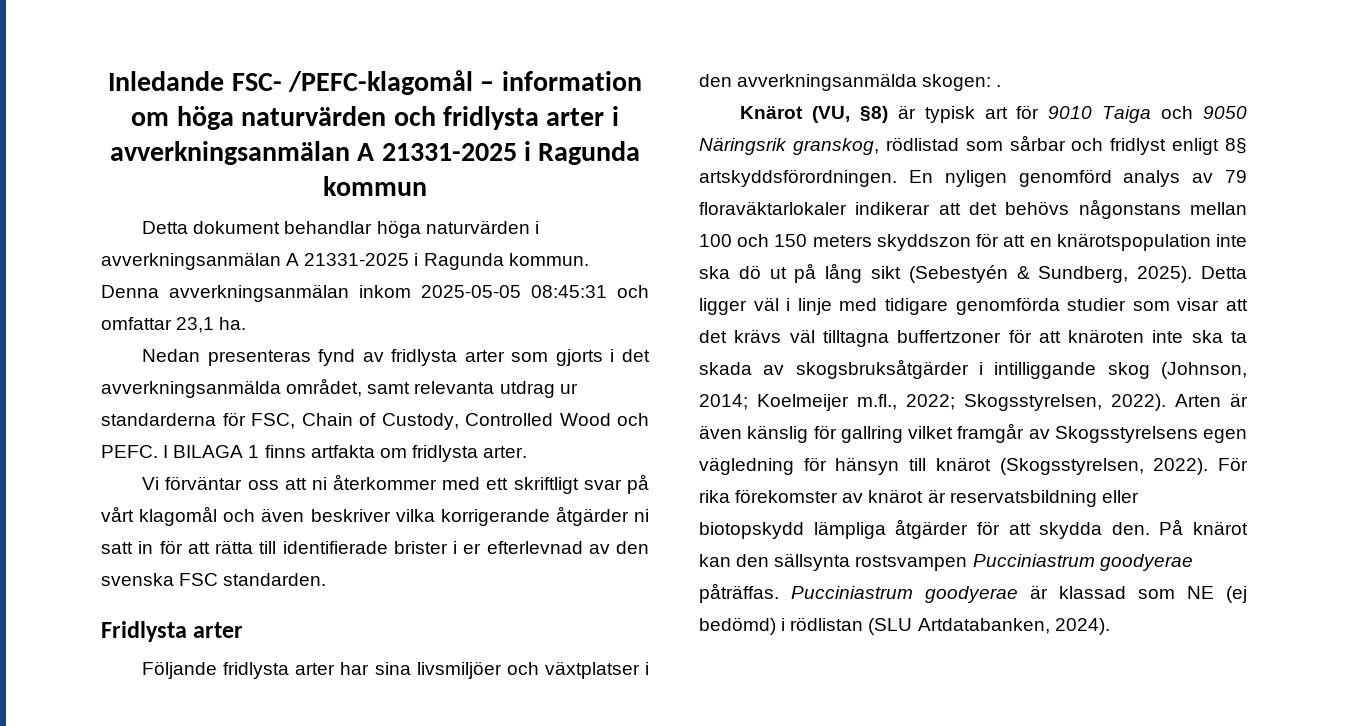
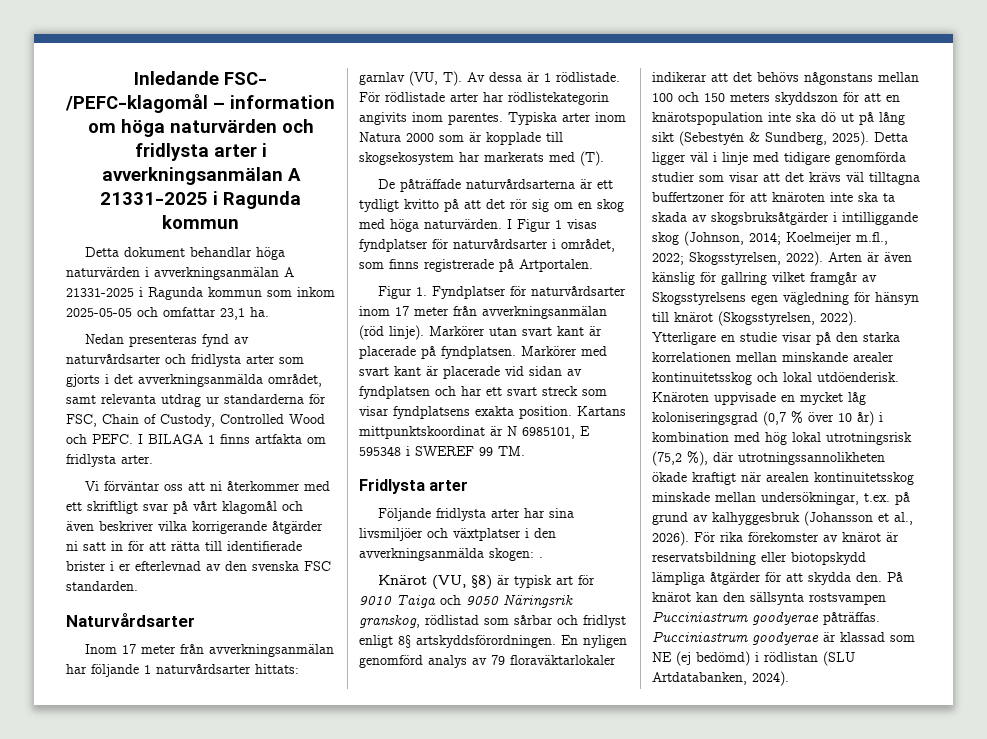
[508,253,589,266] [101,284,349,302] kommun. Denna avverkningsanmälan -> [208,287,292,297] kommun som
[531,285,607,298] 08:45:31 -> (132, 312) none
(384, 357) none -> [66,354,186,364] naturvårdsarter och
(327, 579) none -> [66,613,195,627] [84,644,334,657] [66,664,299,677] [359,71,620,86] [359,92,609,105] [359,112,626,125] [359,132,563,145] [359,151,604,166] [377,179,613,192] [359,199,624,212] [359,219,597,232] [359,239,615,252] [359,259,593,272] [377,286,626,299] [359,306,607,319] [359,325,602,340] [359,346,607,359] [359,366,582,379] [359,386,607,399] [359,406,626,419] [359,426,590,439] [359,446,525,456] // Naturvårdsarter // Inom 17 meter från avverkningsanmälan har följande 1 naturvårdsarter hittats: garnlav (VU, T). Av dessa är 1 rödlistade. För rödlistade arter har rödlistekategorin angivits inom parentes. Typiska arter inom Natura 2000 som är kopplade till skogsekosystem har markerats med (T). // De påträffade naturvårdsarterna är ett tydligt kvitto på att det rör sig om en skog med höga naturvärden. I Figur 1 visas fyndplatser för naturvårdsarter i området, som finns registrerade på Artportalen. // Figur 1. Fyndplatser för naturvårdsarter inom 17 meter från avverkningsanmälan (röd linje). Markörer utan svart kant är placerade på fyndplatsen. Markörer med svart kant är placerade vid sidan av fyndplatsen och har ett svart streck som visar fyndplatsens exakta position. Kartans mittpunktskoordinat är N 6985101, E 595348 i SWEREF 99 TM.
(1209, 466) none -> [652,332,900,345] [652,352,894,362] [652,372,899,385] [652,392,866,405] [652,411,883,426] [652,432,912,445] [652,451,885,466] [652,472,914,485] [652,492,910,505] [652,511,913,526] [652,531,689,546] Ytterligare en studie visar på den starka korrelationen mellan minskande arealer kontinuitetsskog och lokal utdöenderisk. Knäroten uppvisade en mycket låg koloniseringsgrad (0,7 % över 10 år) i kombination med hög lokal utrotningsrisk (75,2 %), där utrotningssannolikheten ökade kraftigt när arealen kontinuitetsskog minskade mellan undersökningar, t.ex. på grund av kalhyggesbruk (Johansson et al., 2026).

